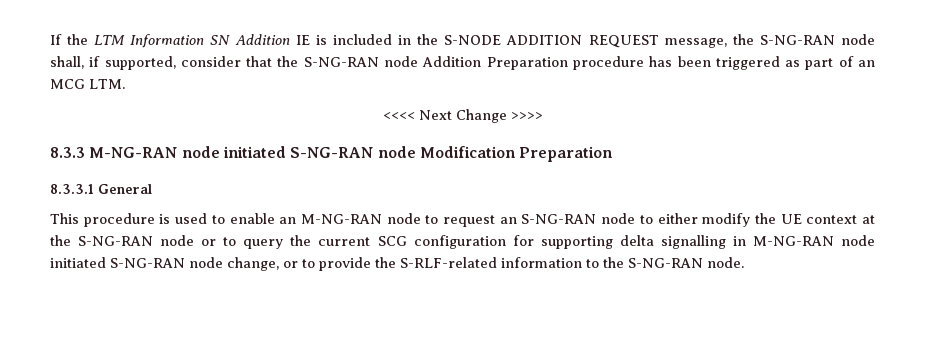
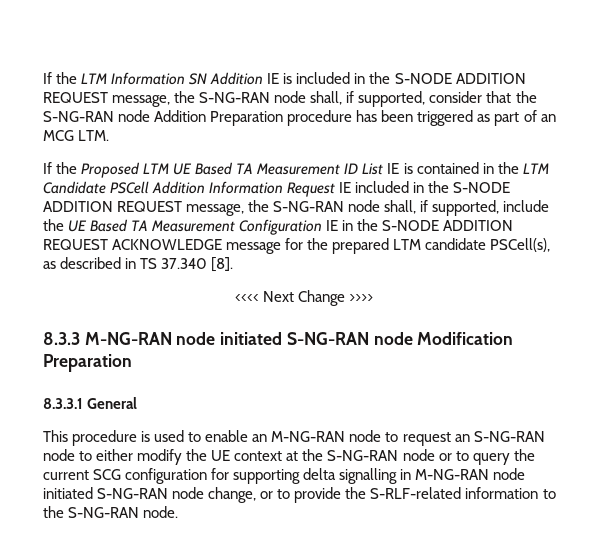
(125, 84) none -> [43,162,549,178] [43,181,511,197] [43,200,550,216] [43,219,514,235] [43,238,551,254] [43,257,234,272] // If the Proposed LTM UE Based TA Measurement ID List IE is contained in the LTM Candidate PSCell Addition Information Request IE included in the S-NODE ADDITION REQUEST message, the S-NG-RAN node shall, if supported, include the UE Based TA Measurement Configuration IE in the S-NODE ADDITION REQUEST ACKNOWLEDGE message for the prepared LTM candidate PSCell(s), as described in TS 37.340 [8].

